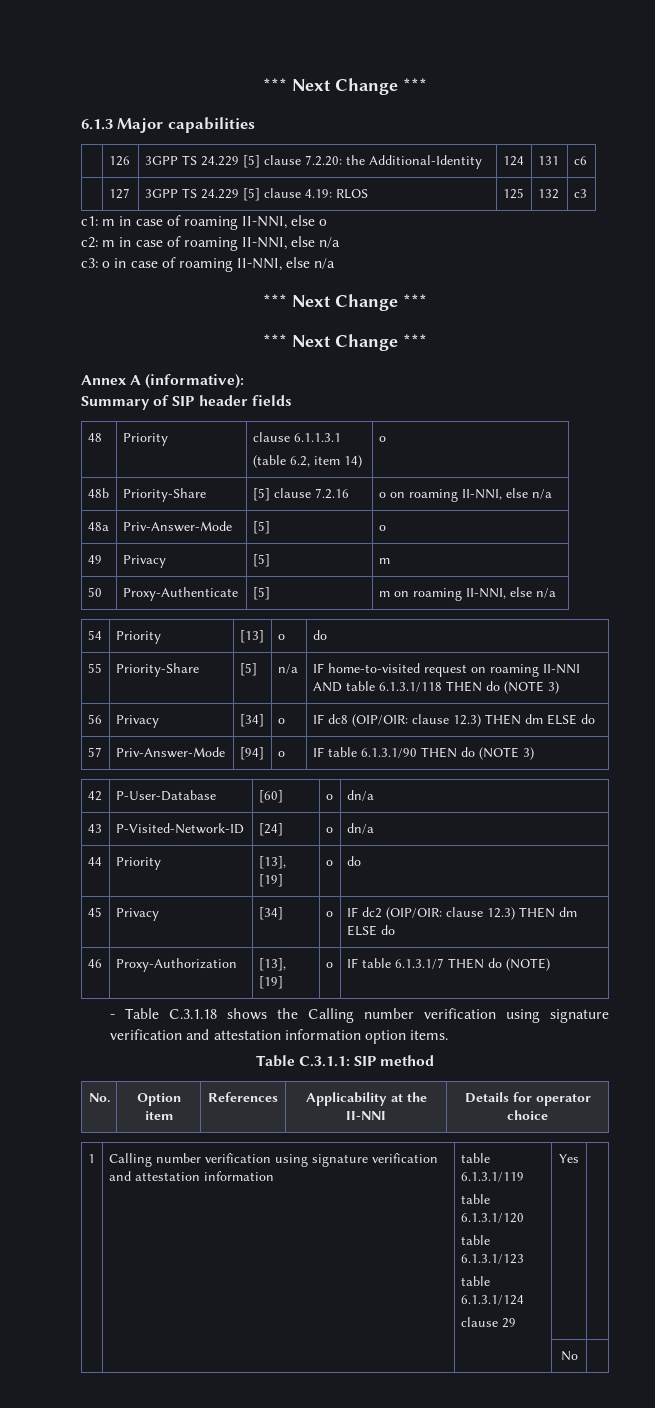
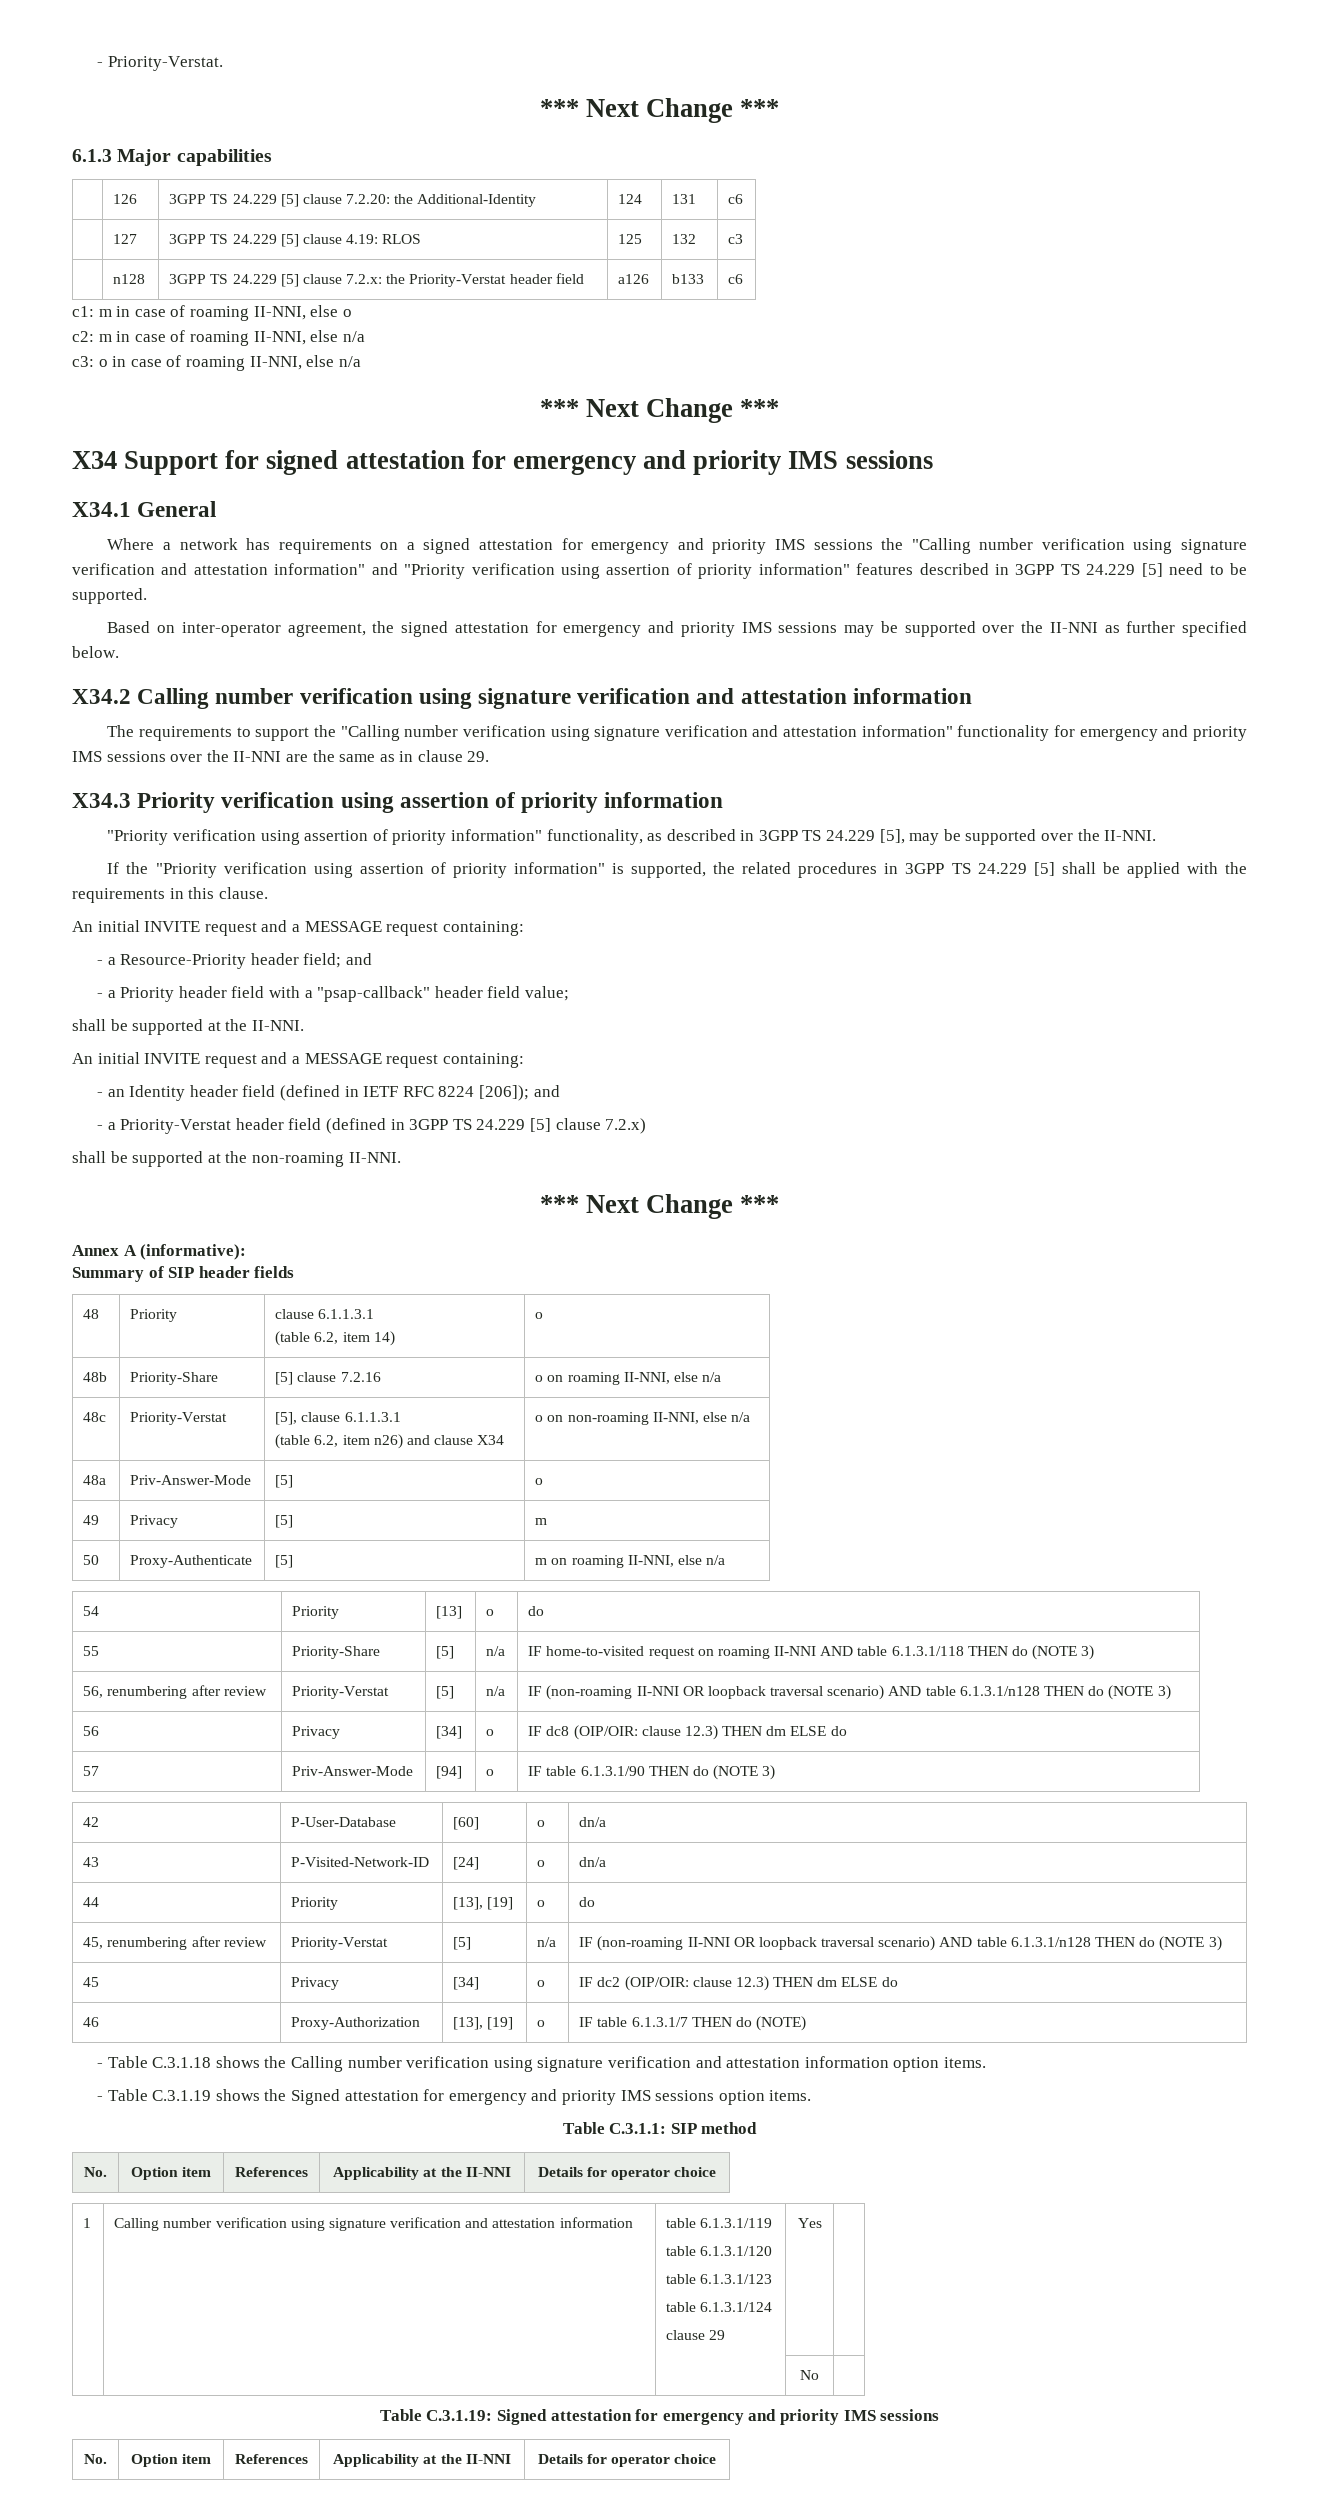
(263, 84) none -> [97,56,223,71] - Priority-Verstat. //
(587, 193) none -> [113,274,146,284] [169,273,584,287] [618,274,650,284] [672,274,705,284] [728,274,744,284] // | n128 | 3GPP TS 24.229 [5] clause 7.2.x: the Priority-Verstat header field | a126 | b133 | c6
(427, 300) none -> [72,450,933,475] [72,501,217,517] [107,538,1247,554] [72,563,1247,579] [72,588,147,604] [107,621,1247,637] [72,646,119,658] [72,688,972,709] [107,725,1247,741] [72,750,490,762] [72,792,724,813] [107,829,1157,845] [107,862,1247,878] [72,887,268,903] [72,920,524,936] [97,953,372,969] [97,986,569,1002] [72,1019,304,1035] [72,1052,524,1068] [97,1085,560,1101] [97,1118,647,1134] [72,1151,401,1167] // X34 Support for signed attestation for emergency and priority IMS sessions // X34.1 General // Where a network has requirements on a signed attestation for emergency and priority IMS sessions the "Calling number verification using signature verification and attestation information" and "Priority verification using assertion of priority information" features described in 3GPP TS 24.229 [5] need to be supported. // Based on inter-operator agreement, the signed attestation for emergency and priority IMS sessions may be supported over the II-NNI as further specified below. // X34.2 Calling number verification using signature verification and attestation information // The requirements to support the "Calling number verification using signature verification and attestation information" functionality for emergency and priority IMS sessions over the II-NNI are the same as in clause 29. // X34.3 Priority verification using assertion of priority information // "Priority verification using assertion of priority information" functionality, as described in 3GPP TS 24.229 [5], may be supported over the II-NNI. // If the "Priority verification using assertion of priority information" is supported, the related procedures in 3GPP TS 24.229 [5] shall be applied with the requirements in this clause. // An initial INVITE request and a MESSAGE request containing: // - a Resource-Priority header field; and // - a Priority header field with a "psap-callback" header field value; // shall be supported at the II-NNI. // An initial INVITE request and a MESSAGE request containing: // - an Identity header field (defined in IETF RFC 8224 [206]); and // - a Priority-Verstat header field (defined in 3GPP TS 24.229 [5] clause 7.2.x) // shall be supported at the non-roaming II-NNI.
(552, 494) none -> [83,1412,107,1422] [130,1412,228,1425] [275,1412,401,1425] [275,1434,505,1449] [535,1412,751,1425] // 48c | Priority-Verstat | [5], clause 6.1.1.3.1 // (table 6.2, item n26) and clause X34 | o on non-roaming II-NNI, else n/a
(559, 687) none -> [83,1685,267,1699] [292,1686,390,1699] [436,1686,455,1699] [486,1686,506,1696] [528,1685,1171,1700] // 56, renumbering after review | Priority-Verstat | [5] | n/a | IF (non-roaming II-NNI OR loopback traversal scenario) AND table 6.1.3.1/n128 THEN do (NOTE 3)
(361, 861) none -> [83,1936,267,1950] [291,1937,389,1950] [453,1937,472,1950] [537,1937,557,1947] [579,1936,1222,1951] // 45, renumbering after review | Priority-Verstat | [5] | n/a | IF (non-roaming II-NNI OR loopback traversal scenario) AND table 6.1.3.1/n128 THEN do (NOTE 3)
(449, 1035) none -> [97,2089,812,2105] // - Table C.3.1.19 shows the Signed attestation for emergency and priority IMS sessions option items.
(578, 1356) none -> [379,2409,940,2425] [84,2454,107,2464] [130,2454,212,2467] [234,2454,308,2464] [333,2454,511,2467] [537,2454,717,2467] // Table C.3.1.19: Signed attestation for emergency and priority IMS sessions // No. | Option item | References | Applicability at the II-NNI | Details for operator choice

